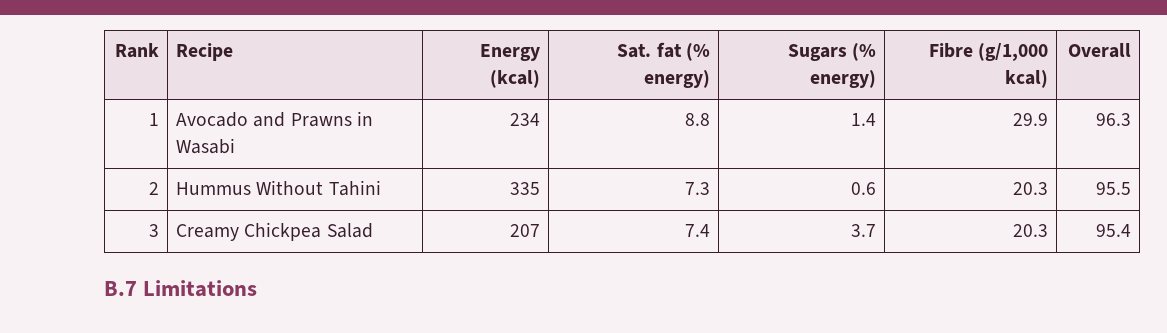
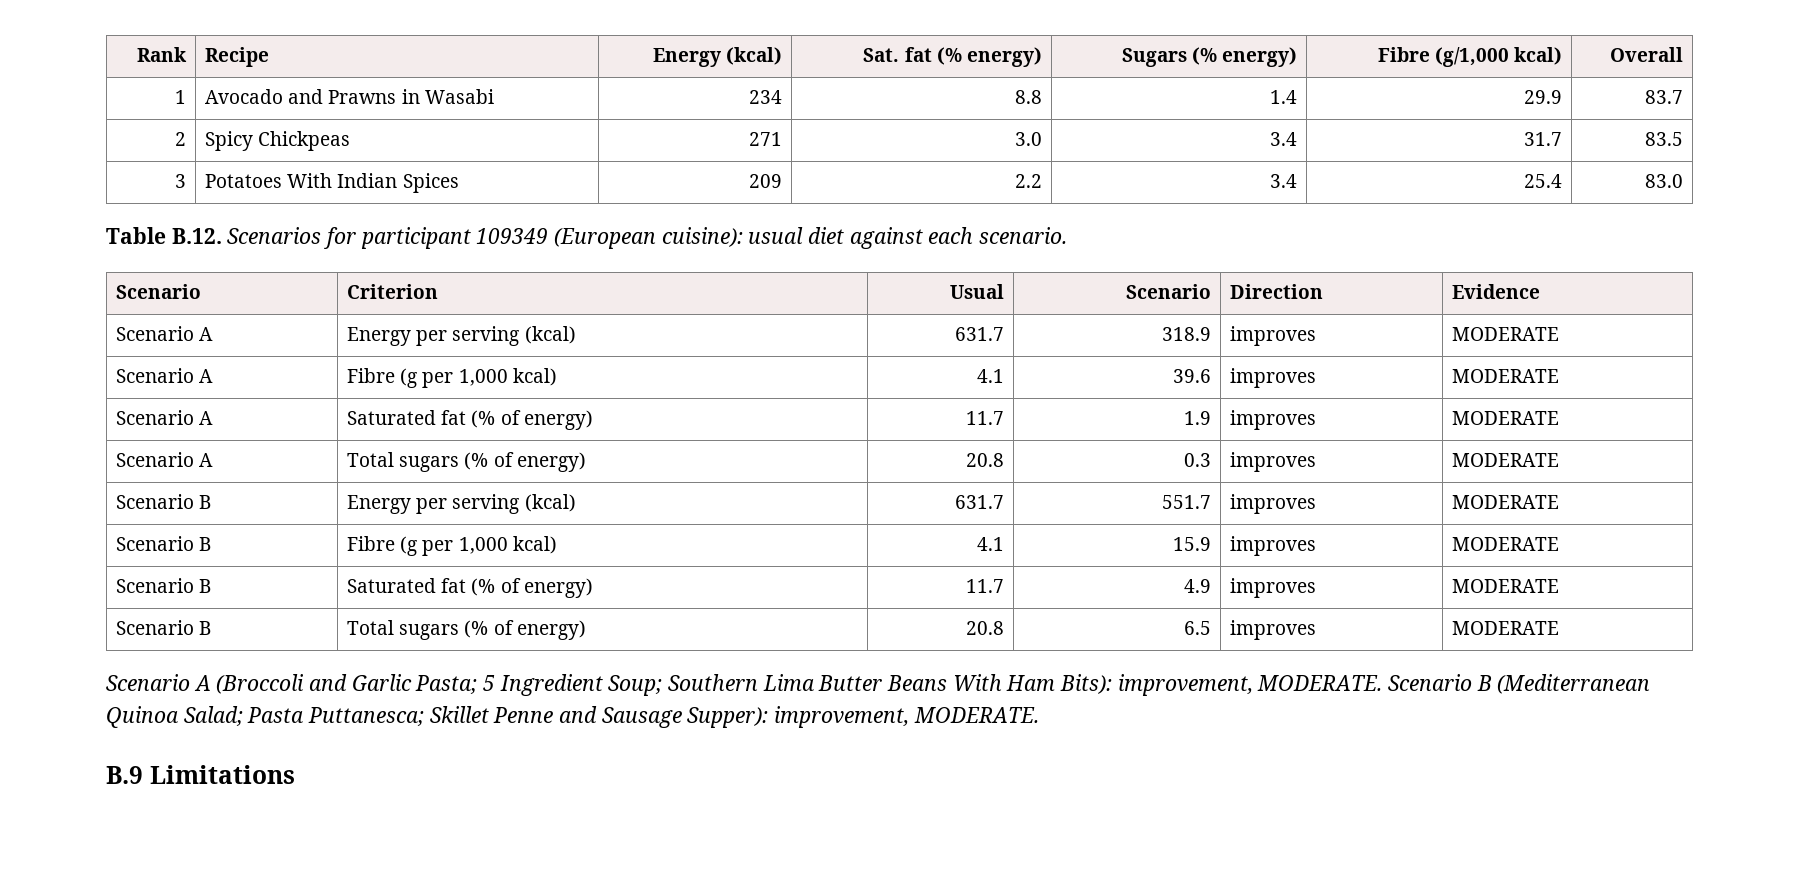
[1095,113,1131,126] 96.3 -> [1644,90,1683,104] 83.7
[176,180,381,196] [509,182,540,195] [684,182,710,195] [850,182,876,195] [1012,182,1048,195] [1095,182,1131,195] [148,224,159,237] [176,222,373,241] [509,224,540,237] [684,224,710,237] [850,224,876,237] [1012,224,1048,237] [1095,224,1131,237] [104,281,137,296] Hummus Without Tahini | 335 | 7.3 | 0.6 | 20.3 | 95.5 // 3 | Creamy Chickpea Salad | 207 | 7.4 | 3.7 | 20.3 | 95.4 // B.7 -> [205,131,351,151] [748,132,782,146] [1014,132,1042,146] [1269,132,1297,146] [1523,132,1562,146] [1644,132,1683,146] [174,174,186,188] [205,173,459,193] [748,174,782,188] [1014,174,1042,188] [1269,174,1297,188] [1523,174,1562,188] [1644,174,1683,188] [106,227,1068,249] [116,284,202,299] [347,284,439,299] [949,284,1004,299] [1125,284,1211,299] [1230,284,1324,299] [1452,284,1541,299] [116,326,214,341] [347,326,576,346] [954,327,1004,341] [1161,327,1211,341] [1230,326,1317,346] [1452,327,1560,341] [116,368,214,383] [347,368,557,388] [976,369,1004,383] [1172,369,1211,383] [1230,368,1317,388] [1452,369,1560,383] [116,410,214,425] [347,410,593,430] [965,411,1004,425] [1183,411,1211,425] [1230,410,1317,430] [1452,411,1560,425] [116,452,214,467] [347,452,586,472] [965,453,1004,467] [1183,453,1211,467] [1230,452,1317,472] [1452,453,1560,467] [116,494,212,509] [347,494,576,514] [954,495,1004,509] [1161,495,1211,509] [1230,494,1317,514] [1452,495,1560,509] [116,536,212,551] [347,536,557,556] [976,537,1004,551] [1172,537,1211,551] [1230,536,1317,556] [1452,537,1560,551] [116,578,212,593] [347,578,593,598] [965,579,1004,593] [1183,579,1211,593] [1230,578,1317,598] [1452,579,1560,593] [116,620,212,635] [347,620,586,640] [965,621,1004,635] [1183,621,1211,635] [1230,620,1317,640] [1452,621,1560,635] [106,674,1651,696] [106,706,1039,728] [106,766,143,784] Spicy Chickpeas | 271 | 3.0 | 3.4 | 31.7 | 83.5 // 3 | Potatoes With Indian Spices | 209 | 2.2 | 3.4 | 25.4 | 83.0 // Table B.12. Scenarios for participant 109349 (European cuisine): usual diet against each scenario. // Scenario | Criterion | Usual | Scenario | Direction | Evidence // Scenario A | Energy per serving (kcal) | 631.7 | 318.9 | improves | MODERATE // Scenario A | Fibre (g per 1,000 kcal) | 4.1 | 39.6 | improves | MODERATE // Scenario A | Saturated fat (% of energy) | 11.7 | 1.9 | improves | MODERATE // Scenario A | Total sugars (% of energy) | 20.8 | 0.3 | improves | MODERATE // Scenario B | Energy per serving (kcal) | 631.7 | 551.7 | improves | MODERATE // Scenario B | Fibre (g per 1,000 kcal) | 4.1 | 15.9 | improves | MODERATE // Scenario B | Saturated fat (% of energy) | 11.7 | 4.9 | improves | MODERATE // Scenario B | Total sugars (% of energy) | 20.8 | 6.5 | improves | MODERATE // Scenario A (Broccoli and Garlic Pasta; 5 Ingredient Soup; Southern Lima Butter Beans With Ham Bits): improvement, MODERATE. Scenario B (Mediterranean Quinoa Salad; Pasta Puttanesca; Skillet Penne and Sausage Supper): improvement, MODERATE. // B.9

